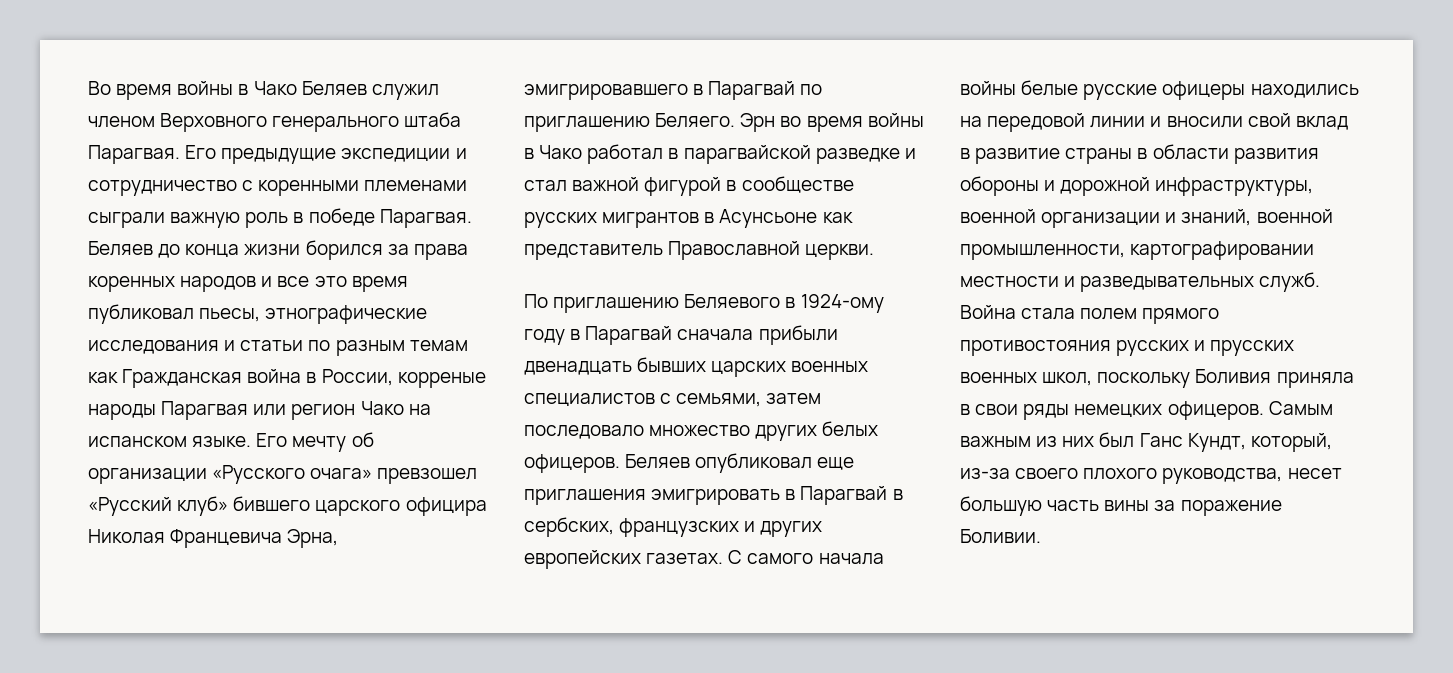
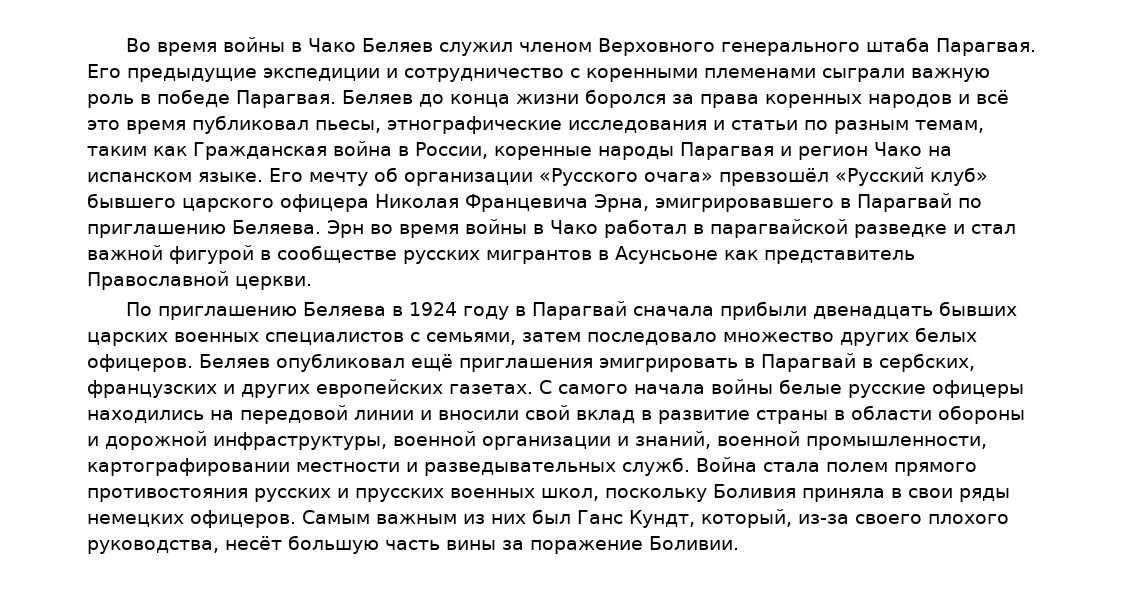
[305,240,383,260] борился -> [585,89,666,108] боролся
[277,276,310,287] все -> [976,90,1009,104] всё
[409,340,468,351] темам -> [915,120,984,133] [87,146,147,156] темам, таким
[397,372,486,388] корреные -> [494,146,592,160] коренные
[253,404,287,416] или -> [780,146,792,156] и
[377,468,478,484] превзошел -> [719,168,829,186] превзошёл
[233,496,487,516] бившего царского официра -> [87,193,369,212] бывшего царского офицера
[655,113,736,128] Беляего. -> [232,220,321,234] Беляева.
[684,294,884,313] Беляевого в 1924-ому -> [302,302,457,316] Беляева в 1924
[817,457,855,470] еще -> [411,354,453,371] ещё
[1233,148,1319,164] развития -> (932, 412) none
[1287,468,1342,479] несет -> [225,536,282,550] несёт

